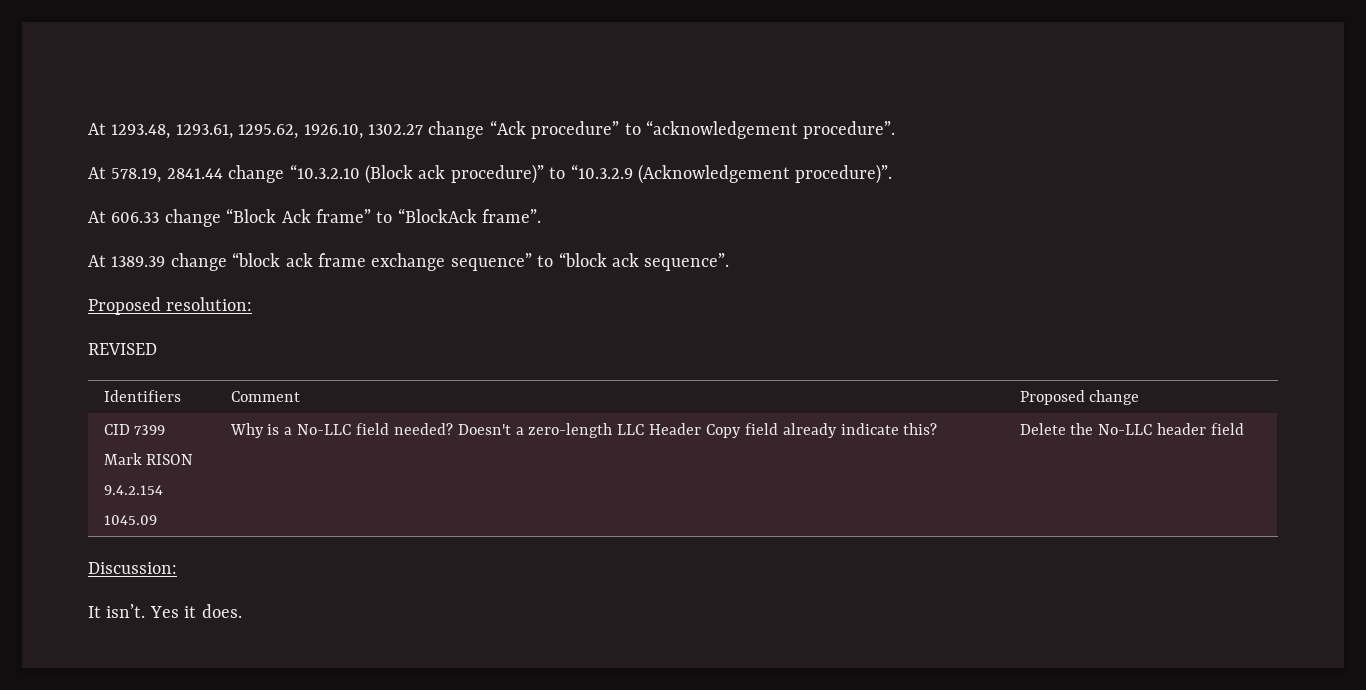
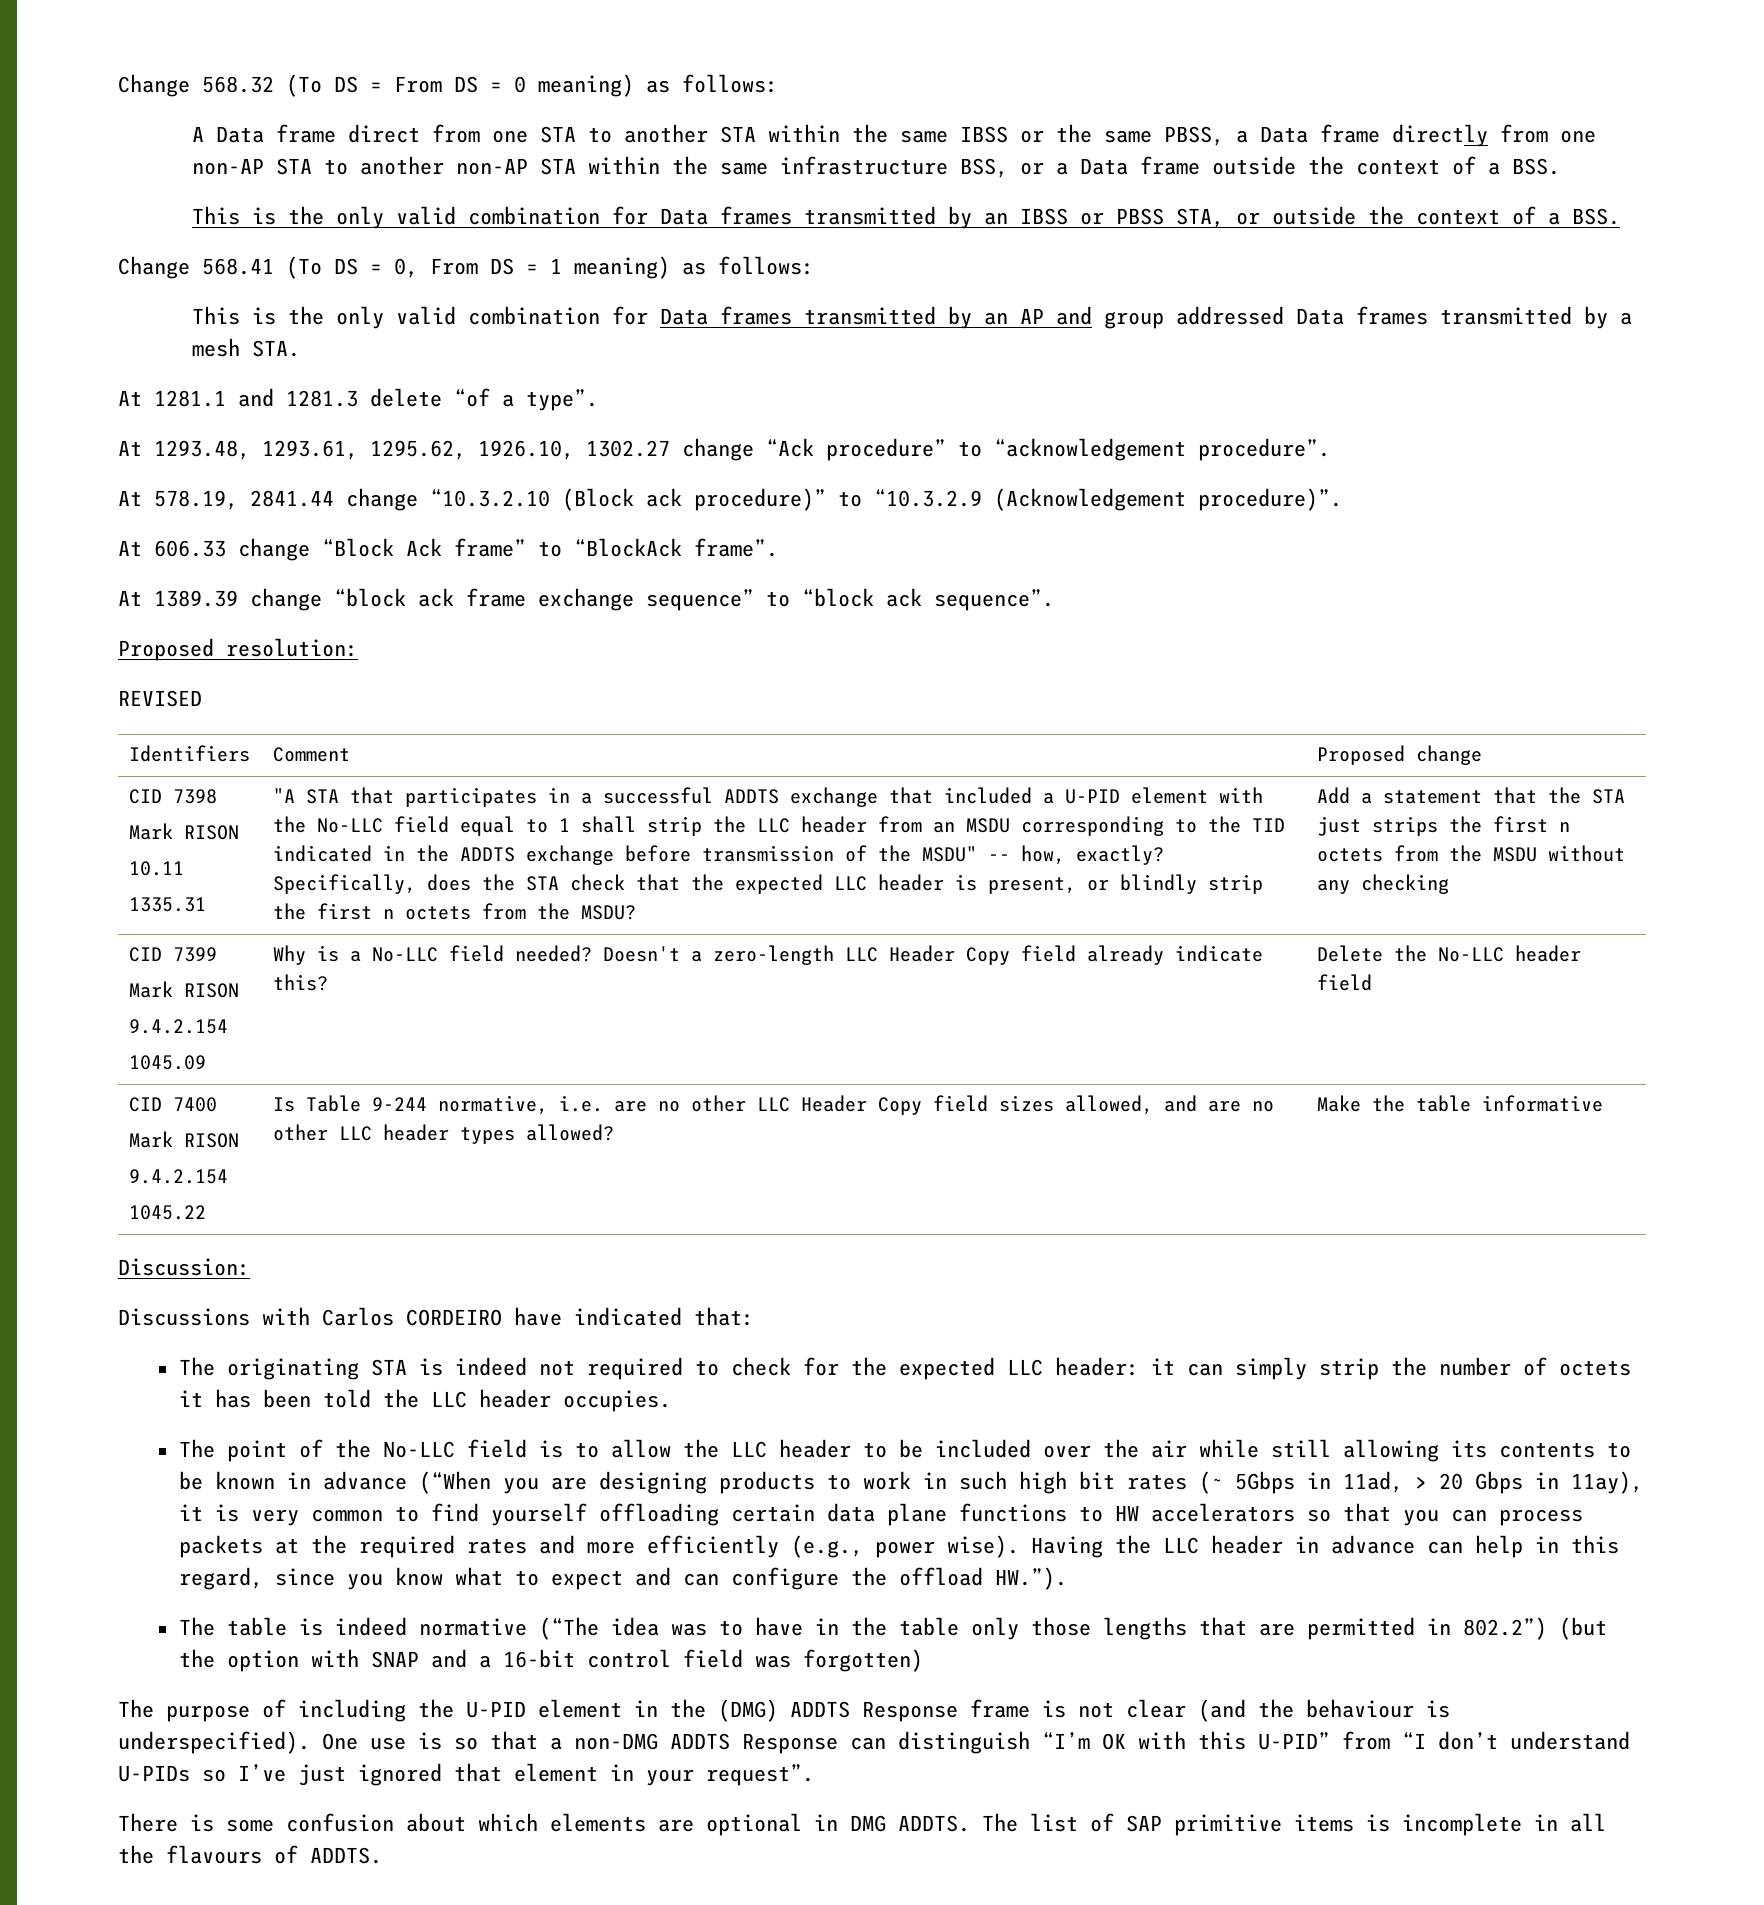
(88, 129) none -> [118,74,778,97] [192,124,1597,147] [192,156,1561,178] [192,206,1621,229] [118,256,814,279] [192,306,1633,329] [192,338,301,357] [118,388,598,411] Change 568.32 (To DS = From DS = 0 meaning) as follows: // A Data frame direct from one STA to another STA within the same IBSS or the same PBSS, a Data frame directly from one non-AP STA to another non-AP STA within the same infrastructure BSS, or a Data frame outside the context of a BSS. // This is the only valid combination for Data frames transmitted by an IBSS or PBSS STA, or outside the context of a BSS. // Change 568.41 (To DS = 0, From DS = 1 meaning) as follows: // This is the only valid combination for Data frames transmitted by an AP and group addressed Data frames transmitted by a mesh STA. // At 1281.1 and 1281.3 delete “of a type”. //
(1140, 397) none -> [129,789,218,804] [129,823,240,840] [129,861,185,876] [129,897,207,912] [273,787,1264,807] [273,816,1286,836] [273,845,1165,865] [273,874,1264,894] [273,903,637,920] [1317,787,1626,804] [1317,816,1571,836] [1317,845,1626,862] [1317,874,1450,894] // CID 7398 // Mark RISON // 10.11 // 1335.31 | "A STA that participates in a successful ADDTS exchange that included a U-PID element with the No-LLC field equal to 1 shall strip the LLC header from an MSDU corresponding to the TID indicated in the ADDTS exchange before transmission of the MSDU" -- how, exactly? Specifically, does the STA check that the expected LLC header is present, or blindly strip the first n octets from the MSDU? | Add a statement that the STA just strips the first n octets from the MSDU without any checking
[88,562,177,574] [88,604,242,618] // Discussion: // It isn’t. Yes it does. -> [129,1097,218,1112] [129,1131,240,1148] [129,1169,229,1184] [129,1205,207,1220] [273,1095,1275,1115] [273,1124,615,1144] [1317,1095,1604,1112] [118,1258,250,1276] [118,1307,754,1326] [178,1357,1631,1380] [178,1389,671,1412] [178,1439,1631,1462] [178,1471,1643,1494] [178,1503,1583,1526] [178,1535,1619,1558] [178,1567,1067,1590] [178,1617,1607,1640] [178,1649,923,1672] [118,1699,1450,1722] [118,1731,1630,1754] [118,1763,814,1786] [118,1813,1606,1836] [118,1845,382,1864] // CID 7400 // Mark RISON // 9.4.2.154 // 1045.22 | Is Table 9-244 normative, i.e. are no other LLC Header Copy field sizes allowed, and are no other LLC header types allowed? | Make the table informative // Discussion: // Discussions with Carlos CORDEIRO have indicated that: // The originating STA is indeed not required to check for the expected LLC header: it can simply strip the number of octets it has been told the LLC header occupies. // The point of the No-LLC field is to allow the LLC header to be included over the air while still allowing its contents to be known in advance (“When you are designing products to work in such high bit rates (~ 5Gbps in 11ad, > 20 Gbps in 11ay), it is very common to find yourself offloading certain data plane functions to HW accelerators so that you can process packets at the required rates and more efficiently (e.g., power wise). Having the LLC header in advance can help in this regard, since you know what to expect and can configure the offload HW.”). // The table is indeed normative (“The idea was to have in the table only those lengths that are permitted in 802.2”) (but the option with SNAP and a 16-bit control field was forgotten) // The purpose of including the U-PID element in the (DMG) ADDTS Response frame is not clear (and the behaviour is underspecified). One use is so that a non-DMG ADDTS Response can distinguish “I’m OK with this U-PID” from “I don’t understand U-PIDs so I’ve just ignored that element in your request”. // There is some confusion about which elements are optional in DMG ADDTS. The list of SAP primitive items is incomplete in all the flavours of ADDTS.

